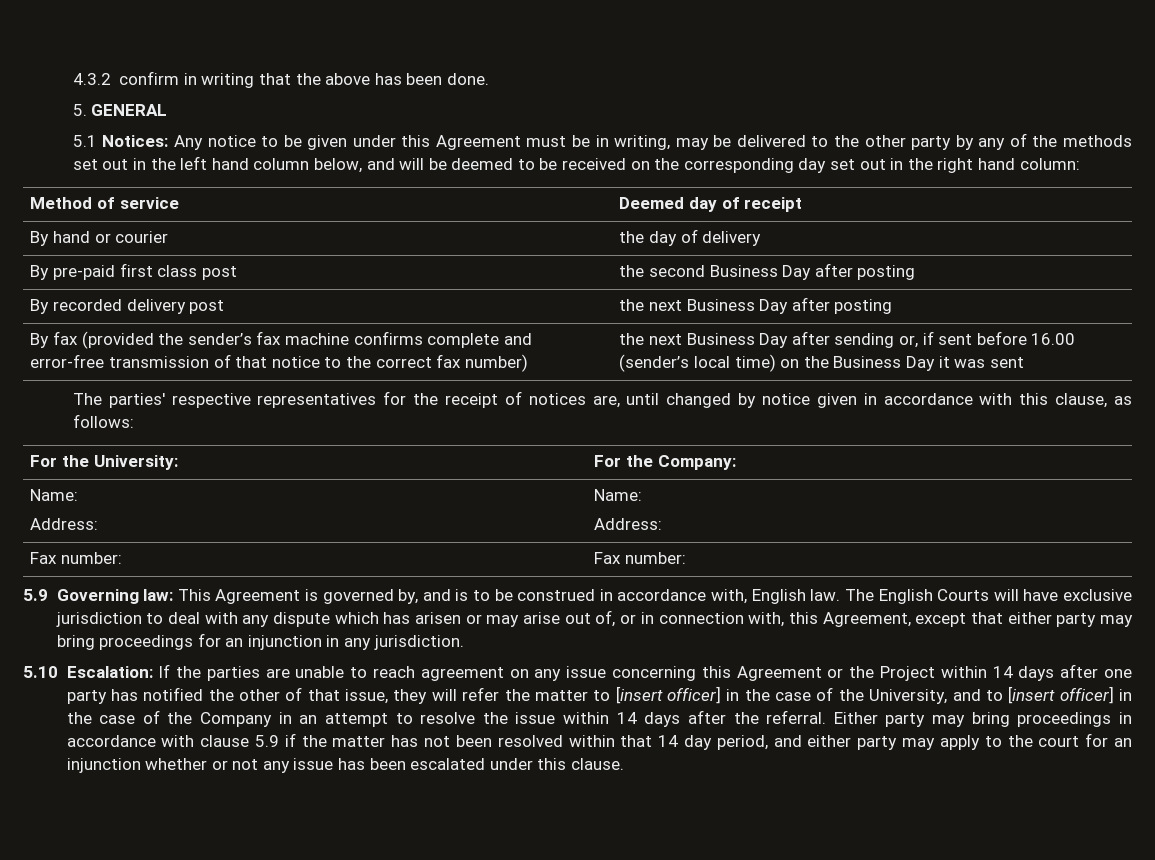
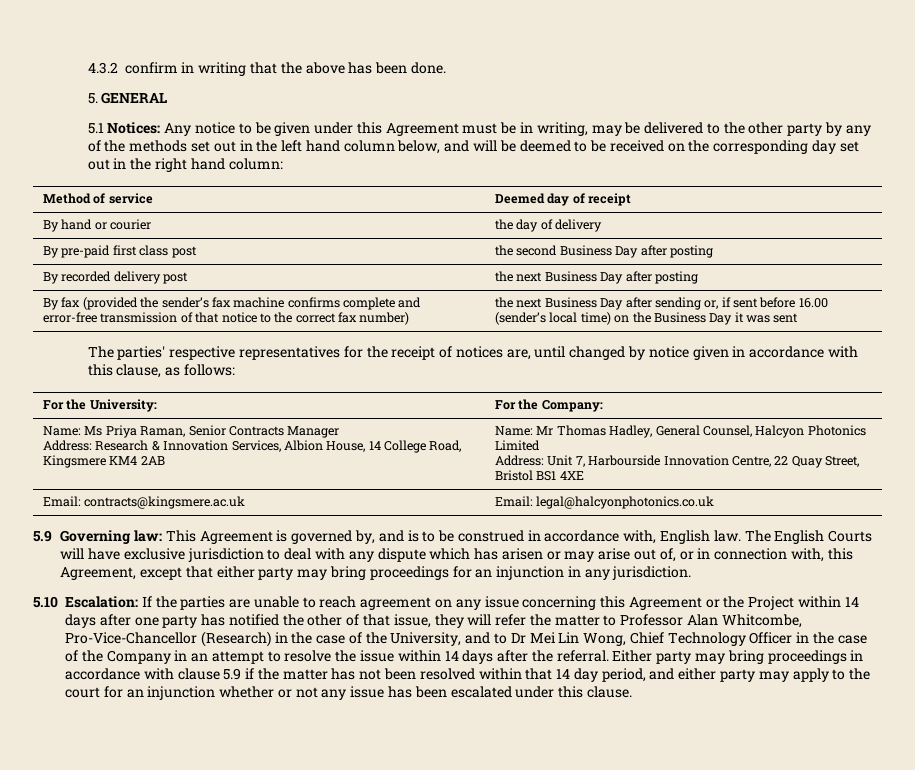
[30,518,99,530] [594,489,643,501] [594,518,663,530] [30,552,123,564] [594,552,687,564] // Address: | Name: // Address: // Fax number: | Fax number: -> [84,425,340,438] [43,440,462,453] [43,455,165,468] [495,425,866,438] [495,440,541,451] [495,455,860,468] [495,470,584,481] [43,496,246,509] [495,496,715,509] Ms Priya Raman, Senior Contracts Manager // Address: Research & Innovation Services, Albion House, 14 College Road, Kingsmere KM4 2AB | Name: Mr Thomas Hadley, General Counsel, Halcyon Photonics Limited // Address: Unit 7, Harbourside Innovation Centre, 22 Quay Street, Bristol BS1 4XE // Email: contracts@kingsmere.ac.uk | Email: legal@halcyonphotonics.co.uk
[615,686,721,704] [insert officer] -> [620,614,802,628] [65,631,271,647] Professor Alan Whitcombe, Pro-Vice-Chancellor (Research)
[1008,686,1114,704] [insert officer] -> [510,632,793,646] Dr Mei Lin Wong, Chief Technology Officer

